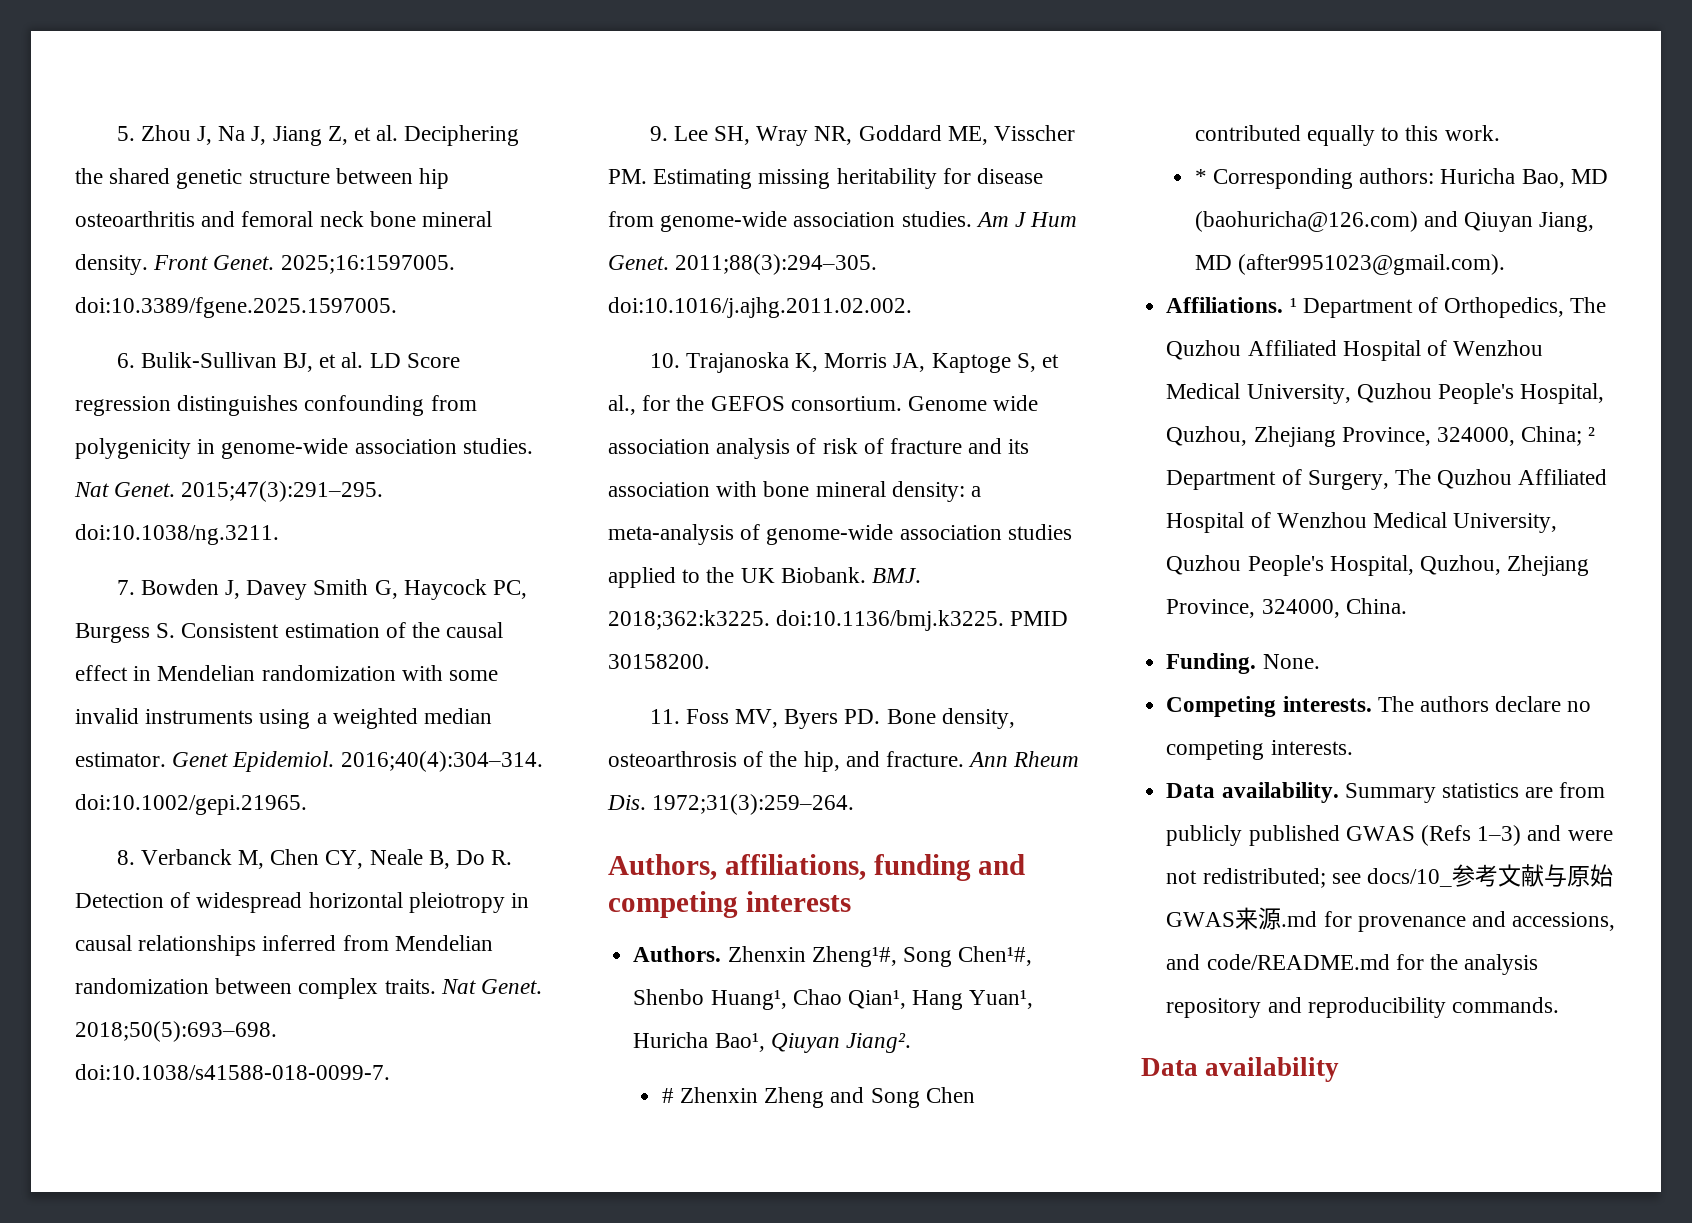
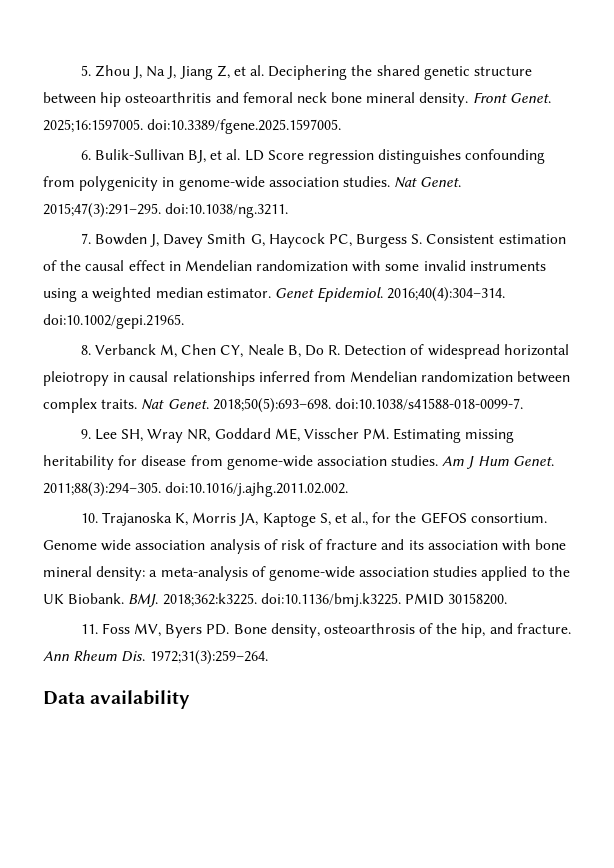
[608,854,1026,881] [608,891,851,918] [633,946,1033,967] [633,989,1034,1010] [633,1032,911,1053] [661,1087,975,1108] [1194,125,1500,146] [1194,168,1608,189] [1194,211,1595,232] [1194,254,1506,275] [1166,297,1607,318] [1166,340,1544,361] [1166,383,1605,404] [1166,426,1596,447] [1166,469,1608,490] [1166,512,1558,533] [1166,555,1590,576] [1166,598,1407,618] [1166,653,1320,674] [1166,696,1592,717] [1166,740,1353,760] [1166,782,1606,803] [1166,825,1613,846] [1166,864,1613,888] [1166,907,1616,932] [1166,954,1539,975] [1166,997,1559,1018] // Authors, affiliations, funding and competing interests // Authors. Zhenxin Zheng¹#, Song Chen¹#, Shenbo Huang¹, Chao Qian¹, Hang Yuan¹, Huricha Bao¹, Qiuyan Jiang². // # Zhenxin Zheng and Song Chen contributed equally to this work. // * Corresponding authors: Huricha Bao, MD (baohuricha@126.com) and Qiuyan Jiang, MD (after9951023@gmail.com). // Affiliations. ¹ Department of Orthopedics, The Quzhou Affiliated Hospital of Wenzhou Medical University, Quzhou People's Hospital, Quzhou, Zhejiang Province, 324000, China; ² Department of Surgery, The Quzhou Affiliated Hospital of Wenzhou Medical University, Quzhou People's Hospital, Quzhou, Zhejiang Province, 324000, China. // Funding. None. // Competing interests. The authors declare no competing interests. // Data availability. Summary statistics are from publicly published GWAS (Refs 1–3) and were not redistributed; see docs/10_参考文献与原始GWAS来源.md for provenance and accessions, and code/README.md for the analysis repository and reproducibility commands. -> (268, 657) none

